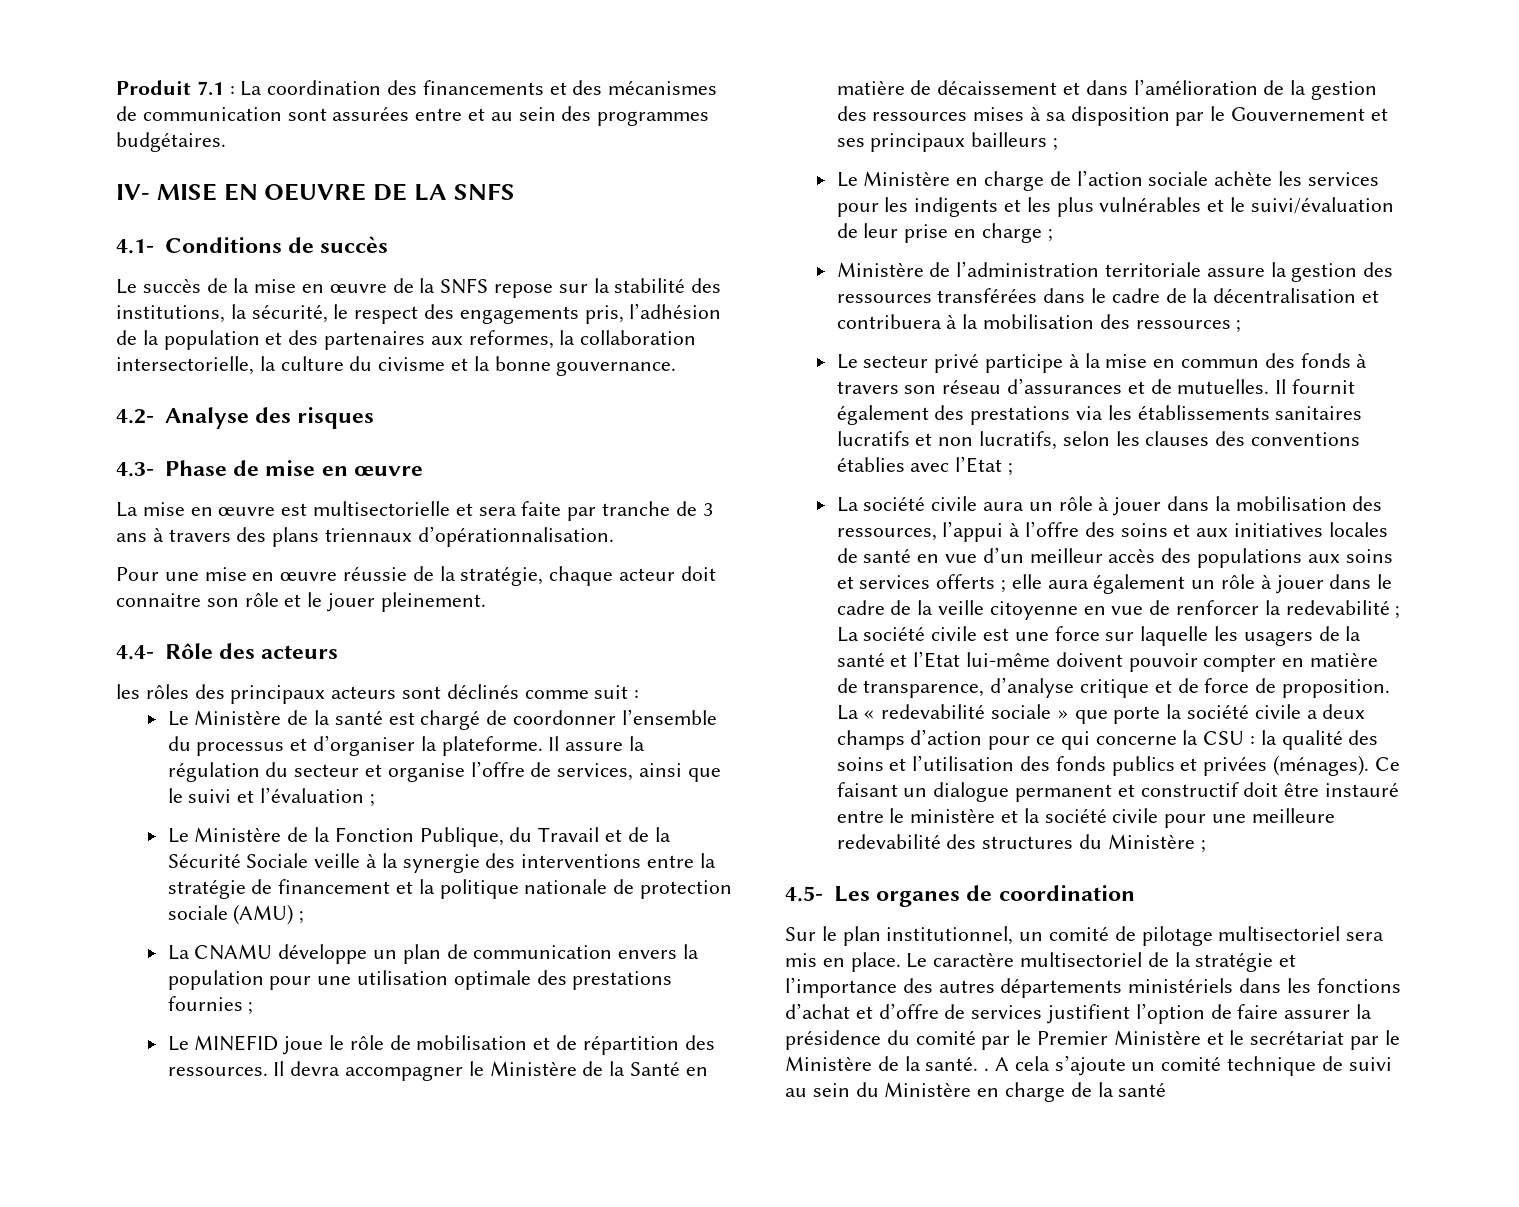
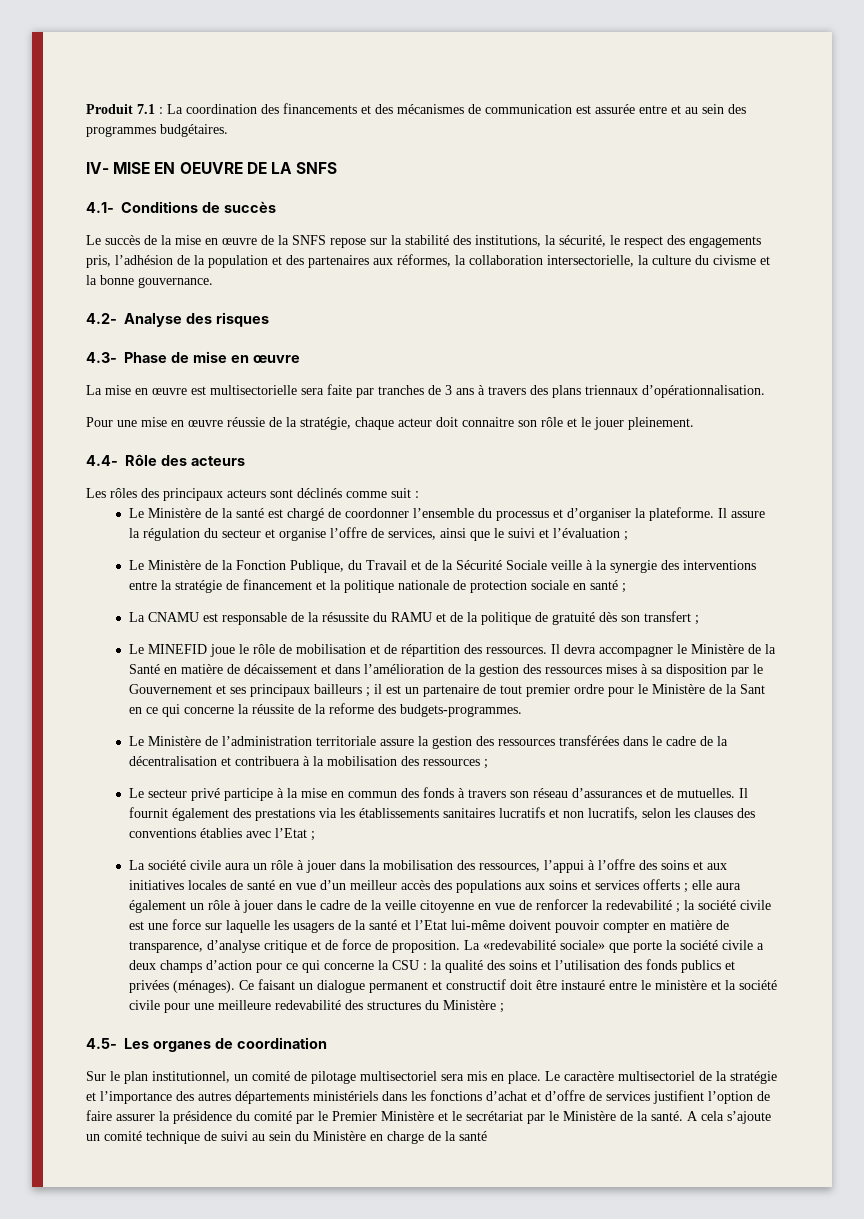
[287,106,410,121] sont assurées -> [576,104,635,114] est assurée
[468,330,554,349] reformes, -> [397,254,451,267] réformes,
[455,503,473,516] et -> (297, 390) none
[602,501,671,516] tranche -> [378,385,424,395] tranches
[116,684,140,699] les -> [86,488,106,498] Les
[233,904,294,925] (AMU) -> [573,580,619,590] en santé
[278,944,699,964] [167,970,673,990] [167,996,243,1011] développe un plan de communication envers la population pour une utilisation optimale des prestations fournies -> [203,611,692,625] est responsable de la résussite du RAMU et de la politique de gratuité dès son transfert
[836,170,1379,191] [836,197,1394,217] [836,223,1053,243] // Le Ministère en charge de l’action sociale achète les services pour les indigents et les plus vulnérables et le suivi/évaluation de leur prise en charge ; // -> [374,684,766,697] [129,703,523,717] [129,736,145,746] il est un partenaire de tout premier ordre pour le Ministère de la Sant en ce qui concerne la réussite de la reforme des budgets-programmes. // Le
[836,627,859,642] La -> [684,900,696,910] la
[863,704,1069,719] « redevabilité sociale » -> [483,940,606,950] «redevabilité sociale»
[984,1068,990,1071] . -> (683, 1116) none

